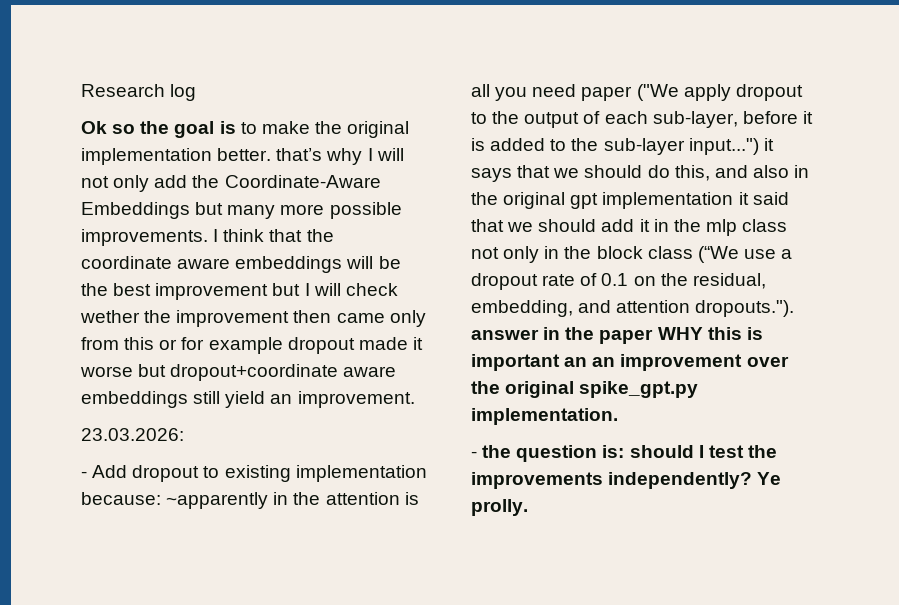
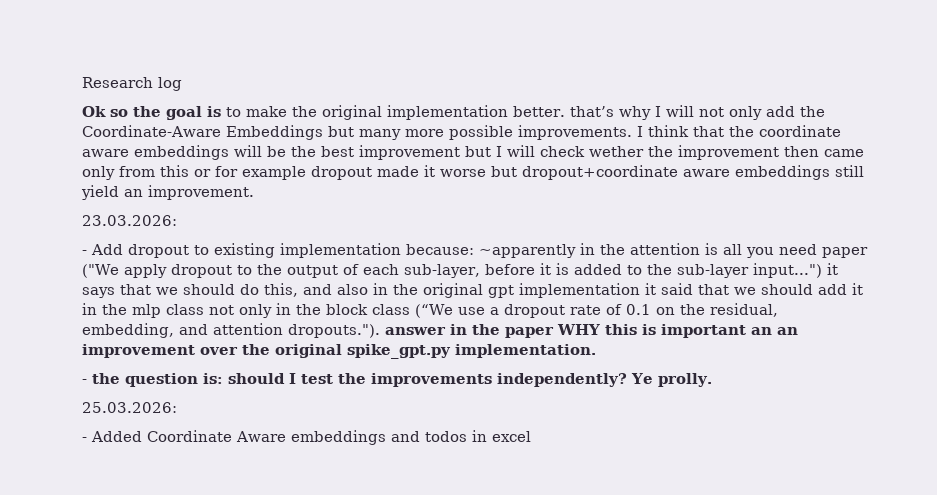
(528, 507) none -> [82,402,177,413] [82,430,531,445] // 25.03.2026: // - Added Coordinate Aware embeddings and todos in excel

